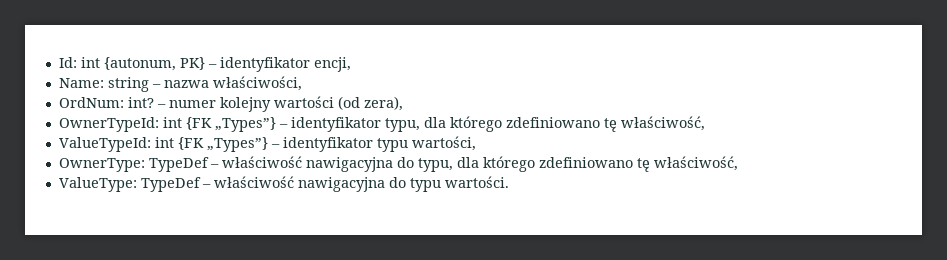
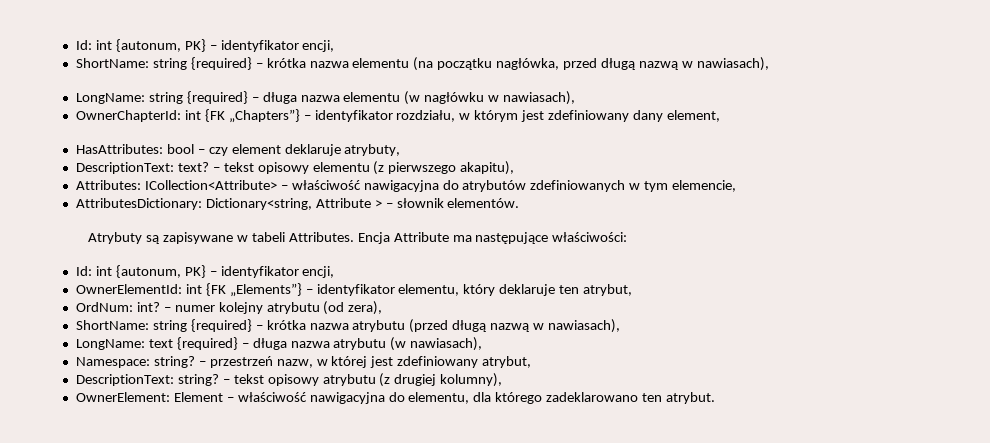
[58,57,351,72] [58,76,302,92] Id: int {autonum, PK} – identyfikator encji, // Name: string – nazwa właściwości, -> [75,39,335,52] [75,57,769,71] [75,91,576,105] [75,109,720,123] [75,144,401,156] [75,161,515,175] [75,180,737,192] [75,198,520,210] [88,232,628,244] [75,265,335,278] [75,283,633,297] Id: int {autonum, PK} – identyfikator encji, // ShortName: string {required} – krótka nazwa elementu (na początku nagłówka, przed długą nazwą w nawiasach), // LongName: string {required} – długa nazwa elementu (w nagłówku w nawiasach), // OwnerChapterId: int {FK „Chapters”} – identyfikator rozdziału, w którym jest zdefiniowany dany element, // HasAttributes: bool – czy element deklaruje atrybuty, // DescriptionText: text? – tekst opisowy elementu (z pierwszego akapitu), // Attributes: ICollection<Attribute> – właściwość nawigacyjna do atrybutów zdefiniowanych w tym elemencie, // AttributesDictionary: Dictionary<string, Attribute > – słownik elementów. // Atrybuty są zapisywane w tabeli Attributes. Encja Attribute ma następujące właściwości: // Id: int {autonum, PK} – identyfikator encji, // OwnerElementId: int {FK „Elements”} – identyfikator elementu, który deklaruje ten atrybut,
[273,96,334,108] wartości -> [266,302,320,314] atrybutu
[58,116,705,132] [58,136,476,152] [58,156,738,172] [58,176,509,192] OwnerTypeId: int {FK „Types”} – identyfikator typu, dla którego zdefiniowano tę właściwość, // ValueTypeId: int {FK „Types”} – identyfikator typu wartości, // OwnerType: TypeDef – właściwość nawigacyjna do typu, dla którego zdefiniowano tę właściwość, // ValueType: TypeDef – właściwość nawigacyjna do typu wartości. -> [75,319,621,333] [75,337,483,351] [75,356,532,368] [75,373,503,387] [75,392,716,404] ShortName: string {required} – krótka nazwa atrybutu (przed długą nazwą w nawiasach), // LongName: text {required} – długa nazwa atrybutu (w nawiasach), // Namespace: string? – przestrzeń nazw, w której jest zdefiniowany atrybut, // DescriptionText: string? – tekst opisowy atrybutu (z drugiej kolumny), // OwnerElement: Element – właściwość nawigacyjna do elementu, dla którego zadeklarowano ten atrybut.

